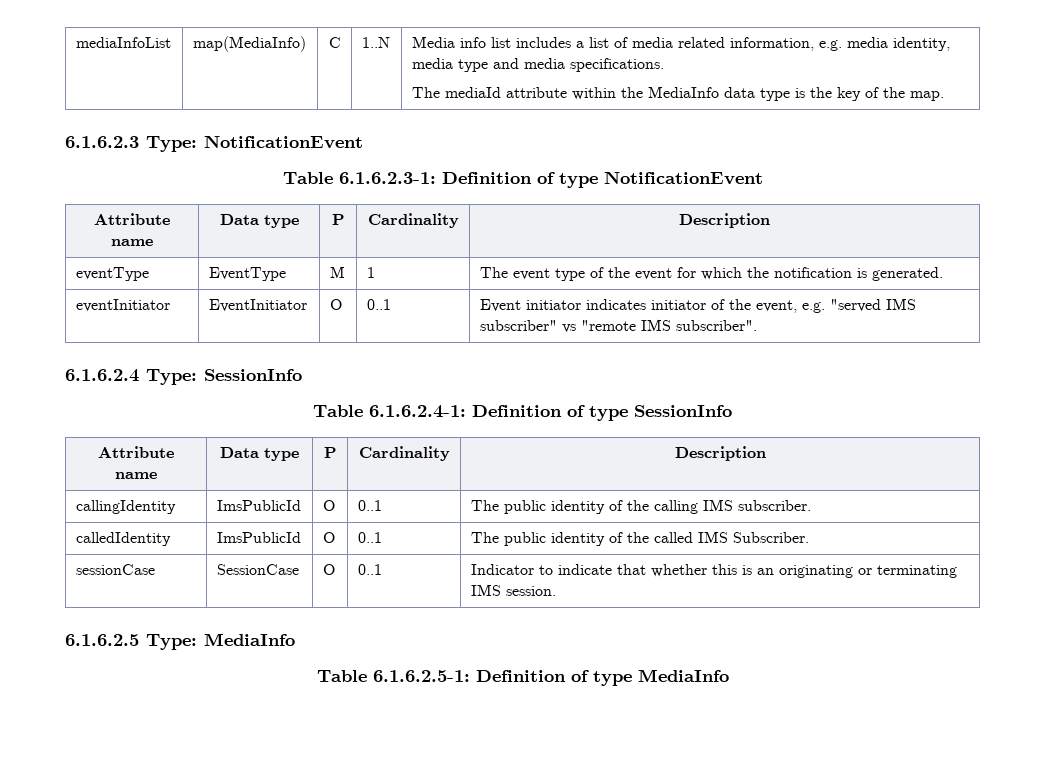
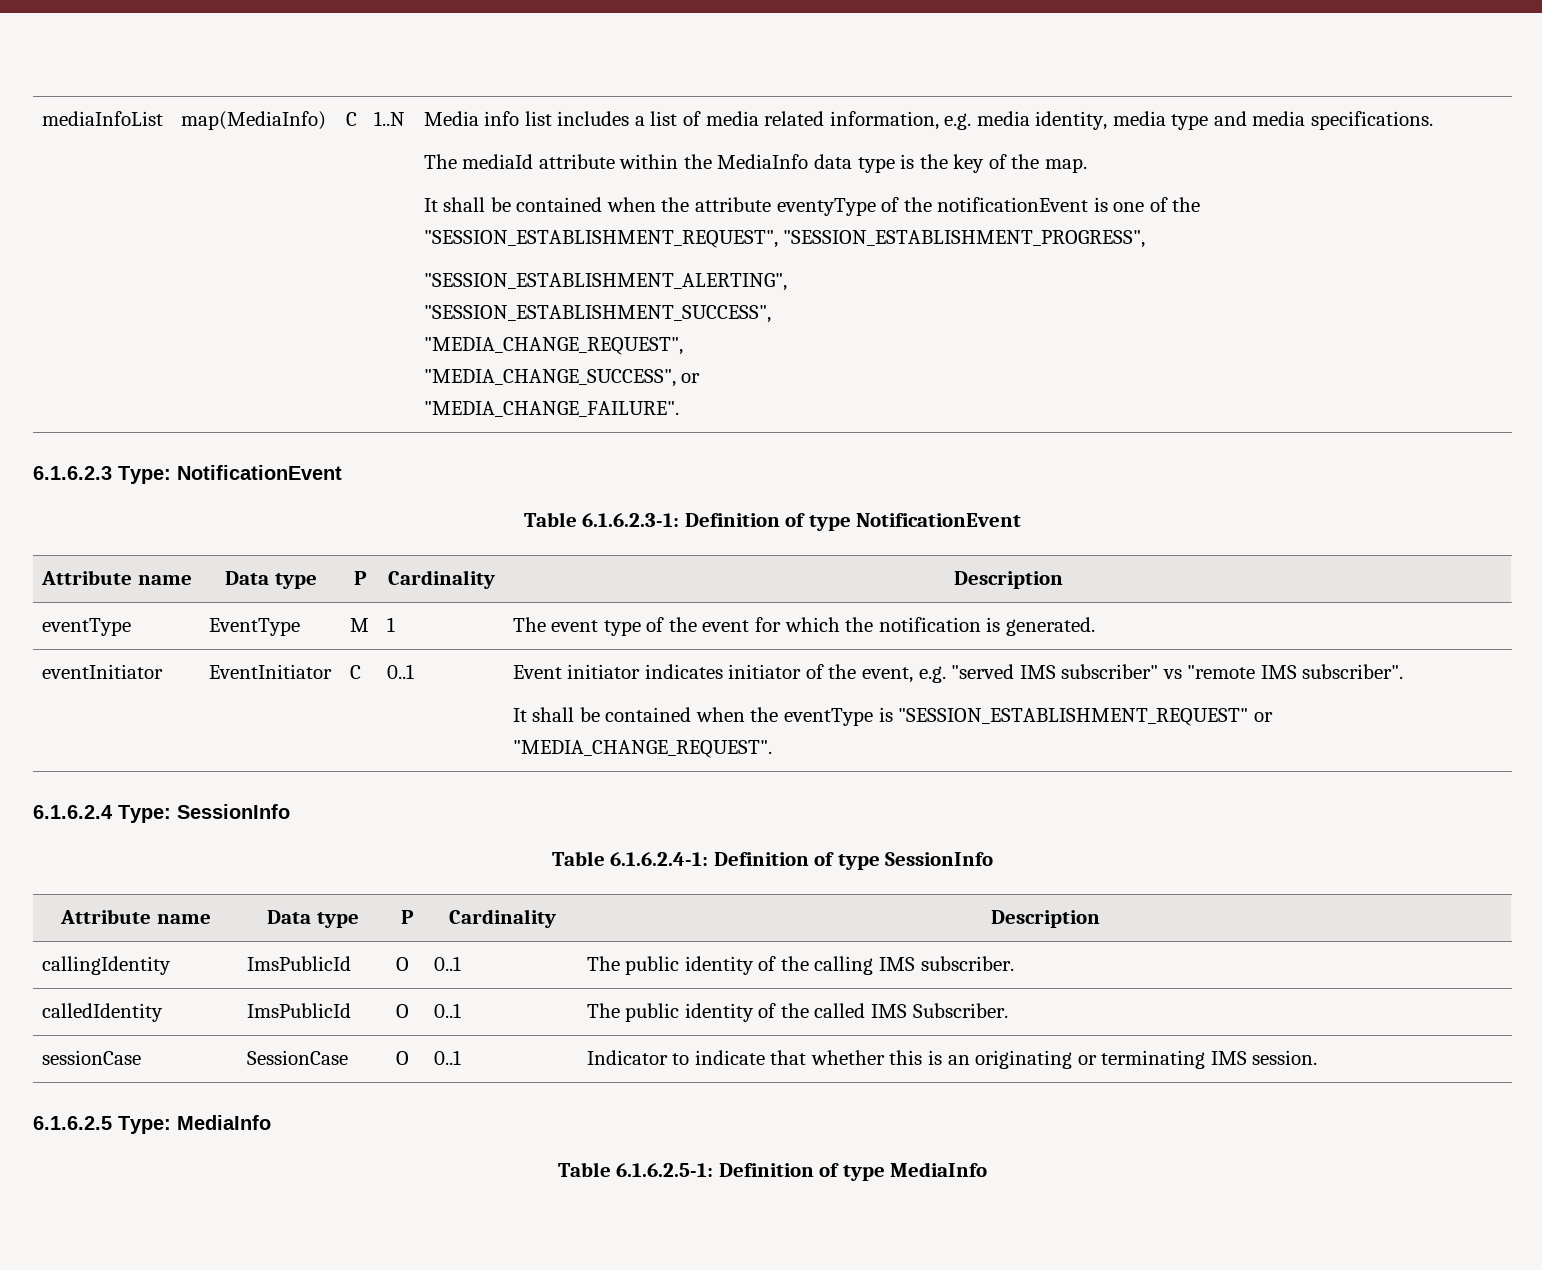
(944, 96) none -> [423,197,1201,216] [423,230,1146,248] [423,273,787,291] [423,305,771,323] [423,337,683,355] [423,369,701,387] [423,401,679,417] // It shall be contained when the attribute eventyType of the notificationEvent is one of the "SESSION_ESTABLISHMENT_REQUEST", "SESSION_ESTABLISHMENT_PROGRESS", // "SESSION_ESTABLISHMENT_ALERTING", // "SESSION_ESTABLISHMENT_SUCCESS", // "MEDIA_CHANGE_REQUEST", // "MEDIA_CHANGE_SUCCESS", or // "MEDIA_CHANGE_FAILURE".
[329,299,342,310] O -> [349,665,361,679] C
(757, 325) none -> [512,707,1273,726] [512,740,772,758] // It shall be contained when the eventType is "SESSION_ESTABLISHMENT_REQUEST" or "MEDIA_CHANGE_REQUEST".

